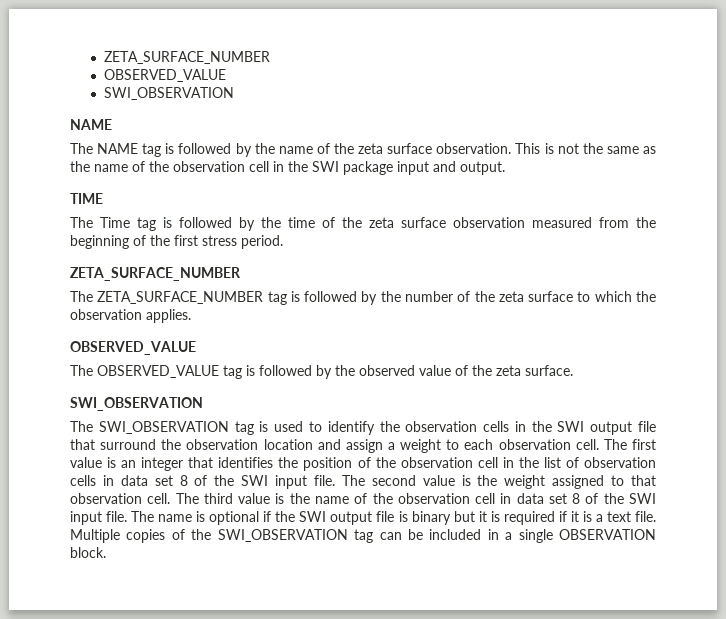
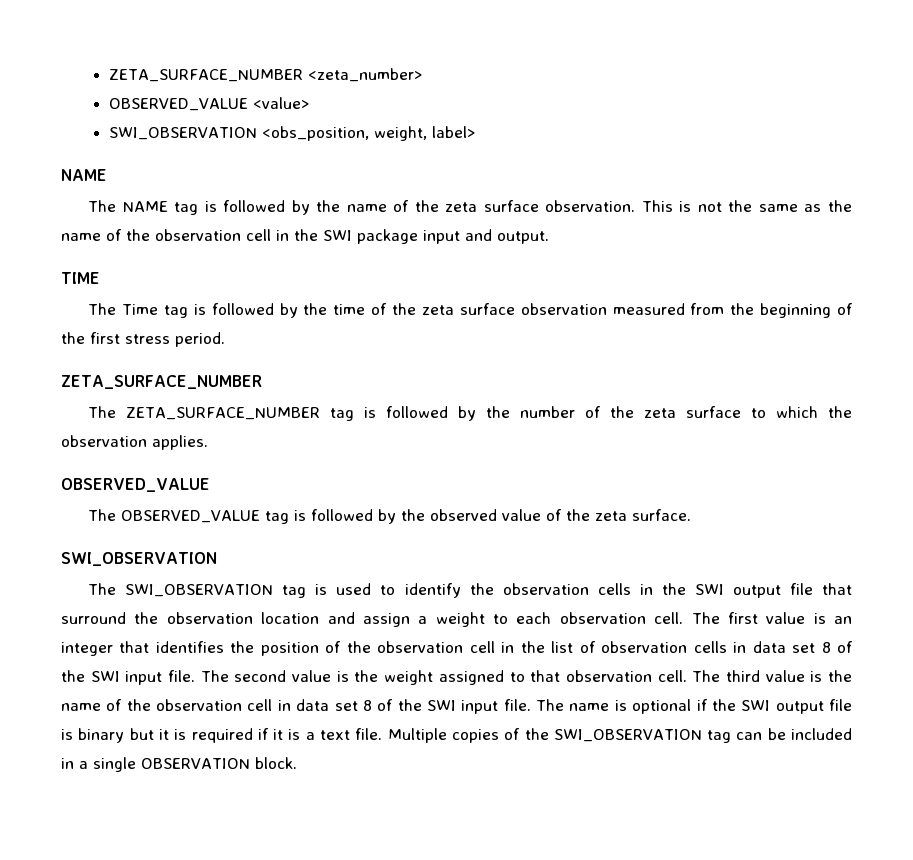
[104,51,271,64] [104,69,227,82] [104,87,235,100] ZETA_SURFACE_NUMBER // OBSERVED_VALUE // SWI_OBSERVATION -> [109,68,423,82] [109,97,310,111] [109,126,476,141] ZETA_SURFACE_NUMBER <zeta_number> // OBSERVED_VALUE <value> // SWI_OBSERVATION <obs_position, weight, label>

